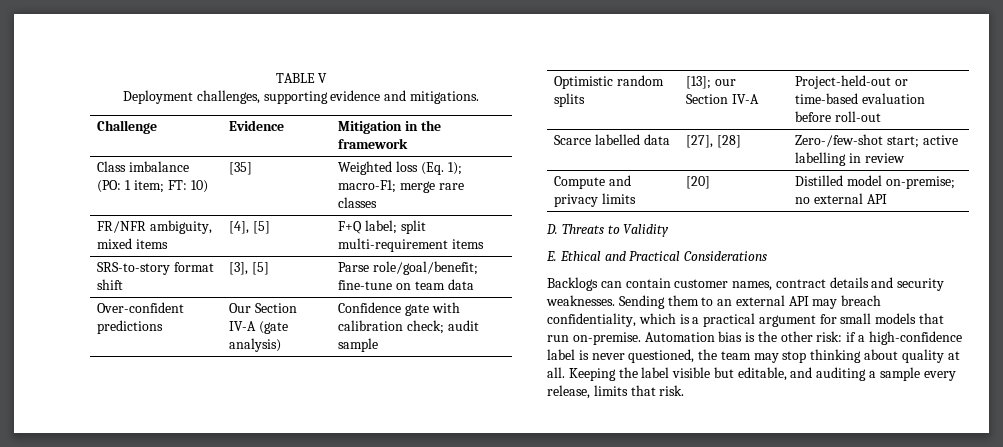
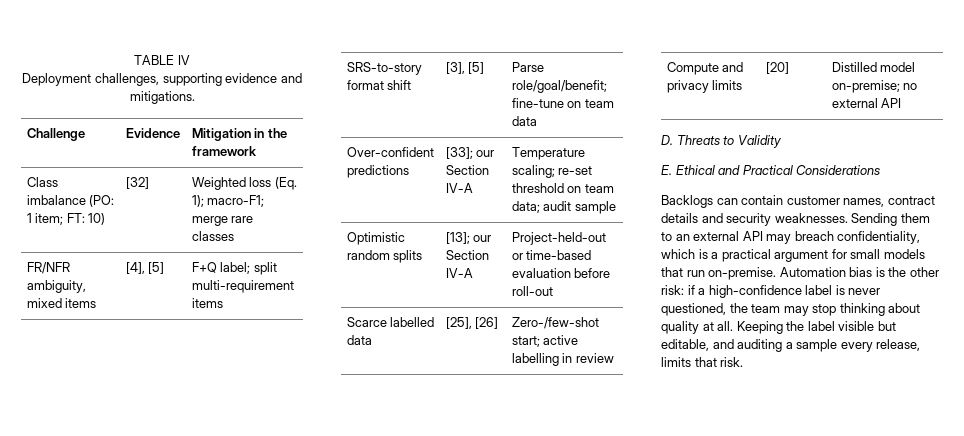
[318,73,328,83] V -> [177,55,190,65] IV
[229,162,253,175] [35] -> [125,177,149,189] [32]
[229,303,298,313] [229,321,289,334] [229,338,282,352] [338,302,460,316] [338,320,445,334] Our Section IV-A (gate analysis) | Confidence gate with calibration check; -> [445,147,495,159] [445,165,489,175] [445,183,473,193] [511,147,585,160] [511,165,593,178] [511,183,614,193] [511,201,540,213] [33]; our Section IV-A | Temperature scaling; re-set threshold on team data;
[686,135,742,148] [27], [28] -> [445,317,499,329] [25], [26]

